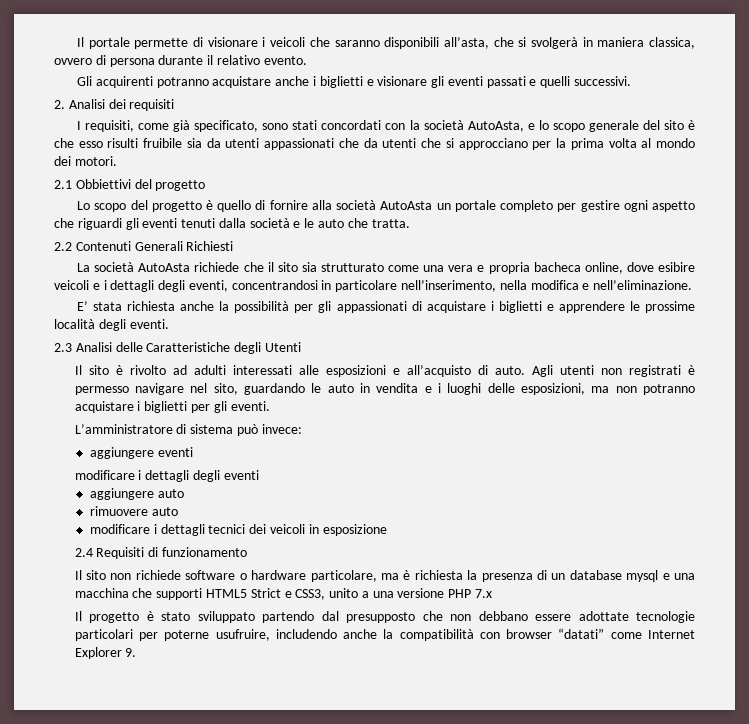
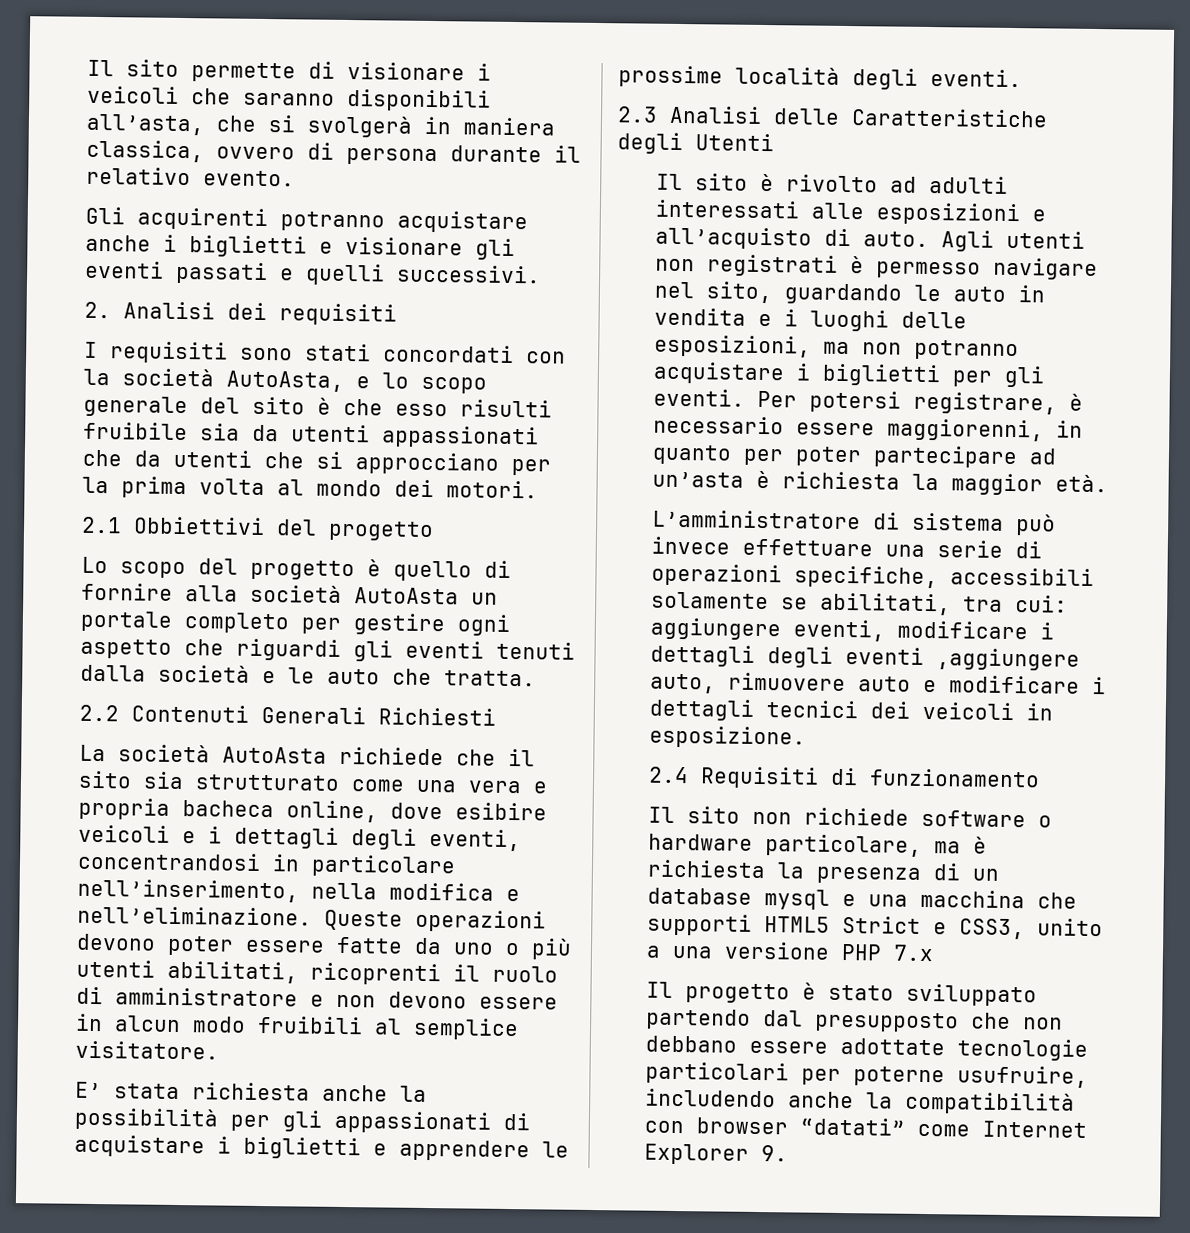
[77,37,130,49] Il portale -> [87,59,179,77] Il sito
[85,120,259,132] requisiti, come già specificato, -> [110,341,228,364] requisiti
(693, 285) none -> [324,909,546,933] [76,933,572,960] [76,959,558,986] [76,986,558,1010] [75,1013,519,1041] [75,1040,219,1060] Queste operazioni devono poter essere fatte da uno o più utenti abilitati, ricoprenti il ruolo di amministratore e non devono essere in alcun modo fruibili al semplice visitatore.
[74,424,302,436] [90,447,193,459] // L’amministratore di sistema può invece: // aggiungere eventi // -> [756,390,1083,415] [652,415,1083,442] [651,444,1057,469] [651,470,1108,496] [651,509,1056,536] [650,536,1042,559] [650,563,1094,589] [650,591,1068,616] [649,617,885,642] Per potersi registrare, è necessario essere maggiorenni, in quanto per poter partecipare ad un’asta è richiesta la maggior età. // L’amministratore di sistema può invece effettuare una serie di operazioni specifiche, accessibili solamente se abilitati, tra cui: aggiungere eventi,
[90,488,184,500] // aggiungere auto // -> [935,648,1080,671] [649,673,716,694] ,aggiungere auto,
(178, 511) // -> [922,679,937,693] e
[322,524,387,536] esposizione -> [648,725,806,749] esposizione.

